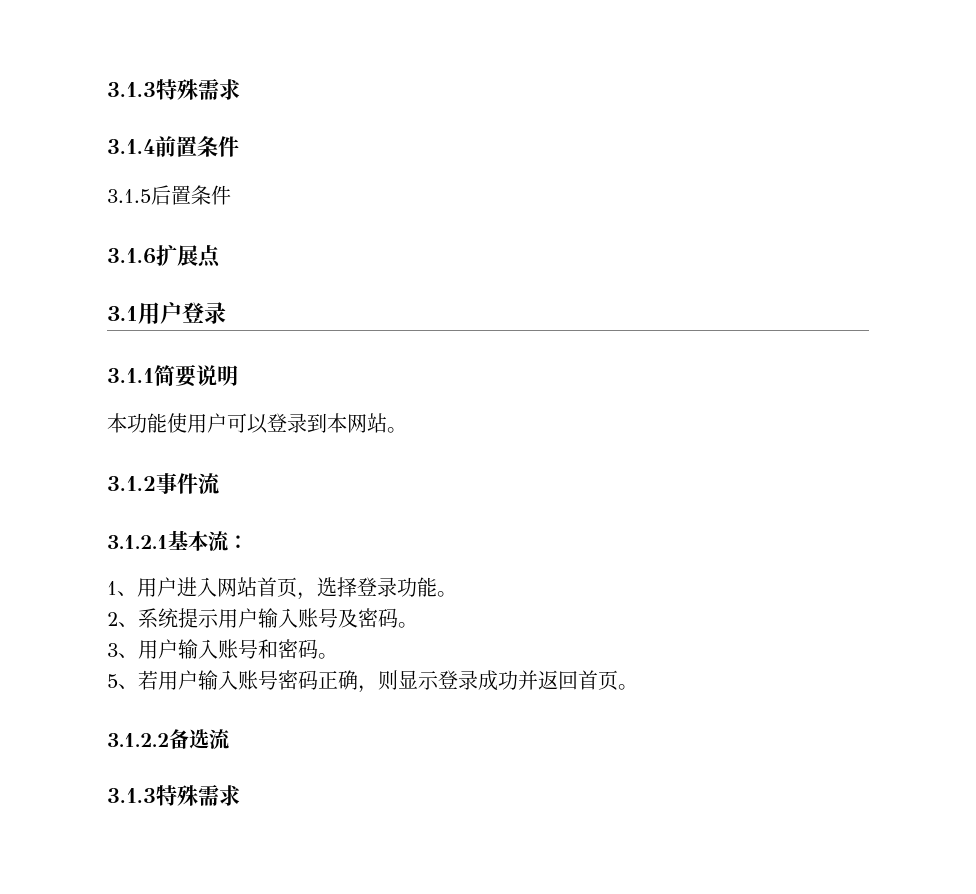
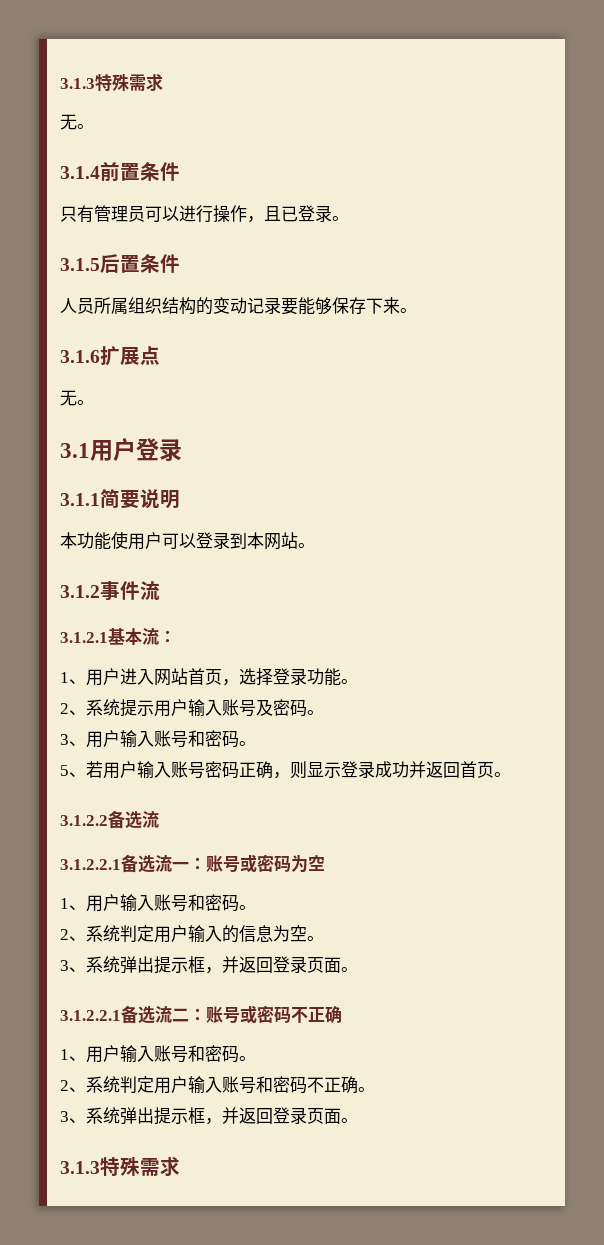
[107,78,240,100] 3.1.3特殊需求 -> [60,73,163,92] [60,114,94,130] 3.1.3特殊需求 // 无。
[107,185,231,205] 3.1.5后置条件 -> [60,205,349,223] [60,254,180,273] [60,297,417,315] 只有管理员可以进行操作，且已登录。 // 3.1.5后置条件 // 人员所属组织结构的变动记录要能够保存下来。
(221, 256) none -> [60,390,94,406] // 无。
(230, 739) none -> [60,854,325,873] [60,894,256,912] [60,925,324,943] [60,956,358,974] [60,1005,342,1024] [60,1045,256,1063] [60,1076,375,1094] [60,1107,358,1125] // 3.1.2.2.1备选流一：账号或密码为空 // 1、用户输入账号和密码。 // 2、系统判定用户输入的信息为空。 // 3、系统弹出提示框，并返回登录页面。 // 3.1.2.2.1备选流二：账号或密码不正确 // 1、用户输入账号和密码。 // 2、系统判定用户输入账号和密码不正确。 // 3、系统弹出提示框，并返回登录页面。

